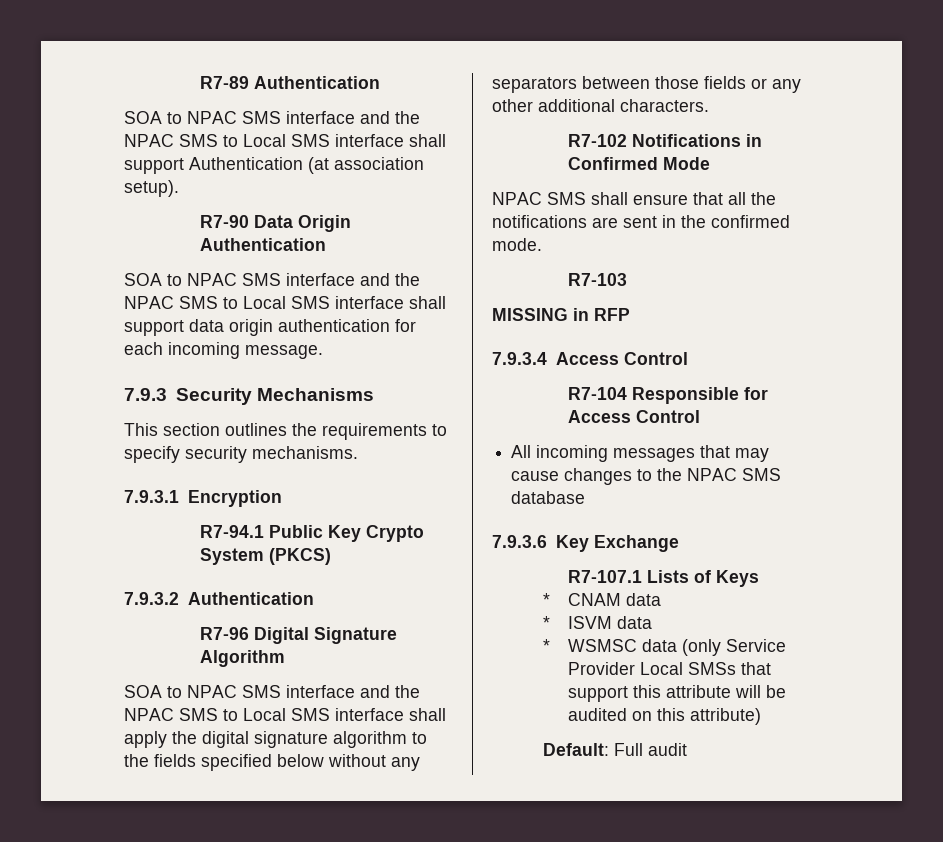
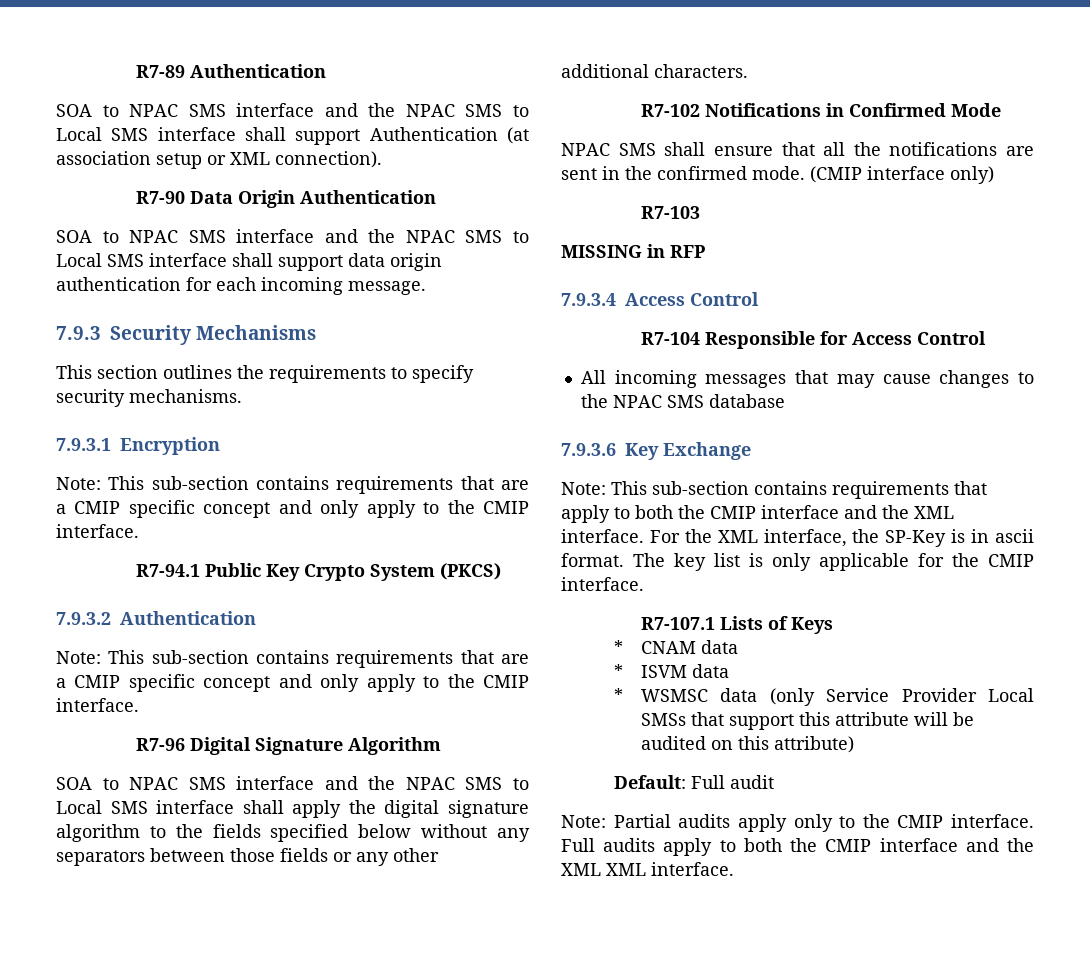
[124,180,179,197] setup). -> [156,151,382,169] setup or XML connection).
(282, 498) none -> [56,476,529,494] [56,500,529,518] [56,524,139,538] // Note: This sub-section contains requirements that are a CMIP specific concept and only apply to the CMIP interface.
(314, 598) none -> [56,650,529,668] [56,674,529,692] [56,698,139,712] // Note: This sub-section contains requirements that are a CMIP specific concept and only apply to the CMIP interface.
(542, 244) none -> [810,166,994,184] (CMIP interface only)
(679, 543) none -> [561,481,987,499] [561,505,954,523] [561,529,1034,547] [561,553,1034,571] [561,577,644,591] // Note: This sub-section contains requirements that apply to both the CMIP interface and the XML interface. For the XML interface, the SP-Key is in ascii format. The key list is only applicable for the CMIP interface.
(687, 749) none -> [561,814,1034,832] [561,838,1034,856] [561,862,734,876] // Note: Partial audits apply only to the CMIP interface. Full audits apply to both the CMIP interface and the XML XML interface.

